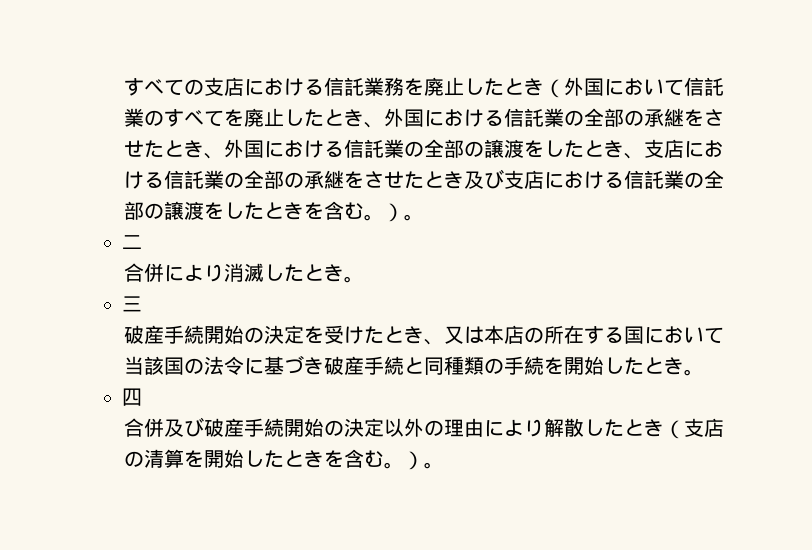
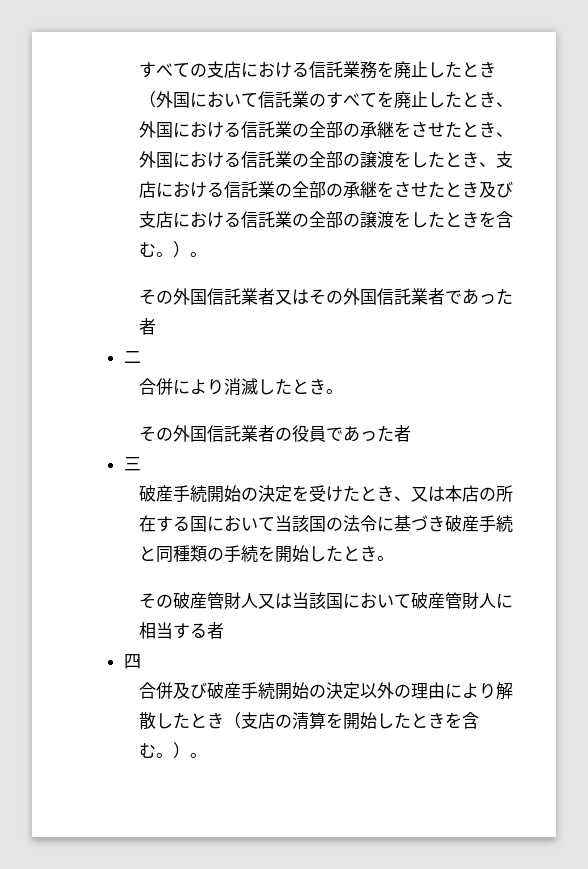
(425, 217) none -> [138,288,513,305] [138,318,156,335] // その外国信託業者又はその外国信託業者であった者
(365, 279) none -> [138,425,411,442] // その外国信託業者の役員であった者
(705, 372) none -> [138,592,513,609] [138,622,224,639] // その破産管財人又は当該国において破産管財人に相当する者

